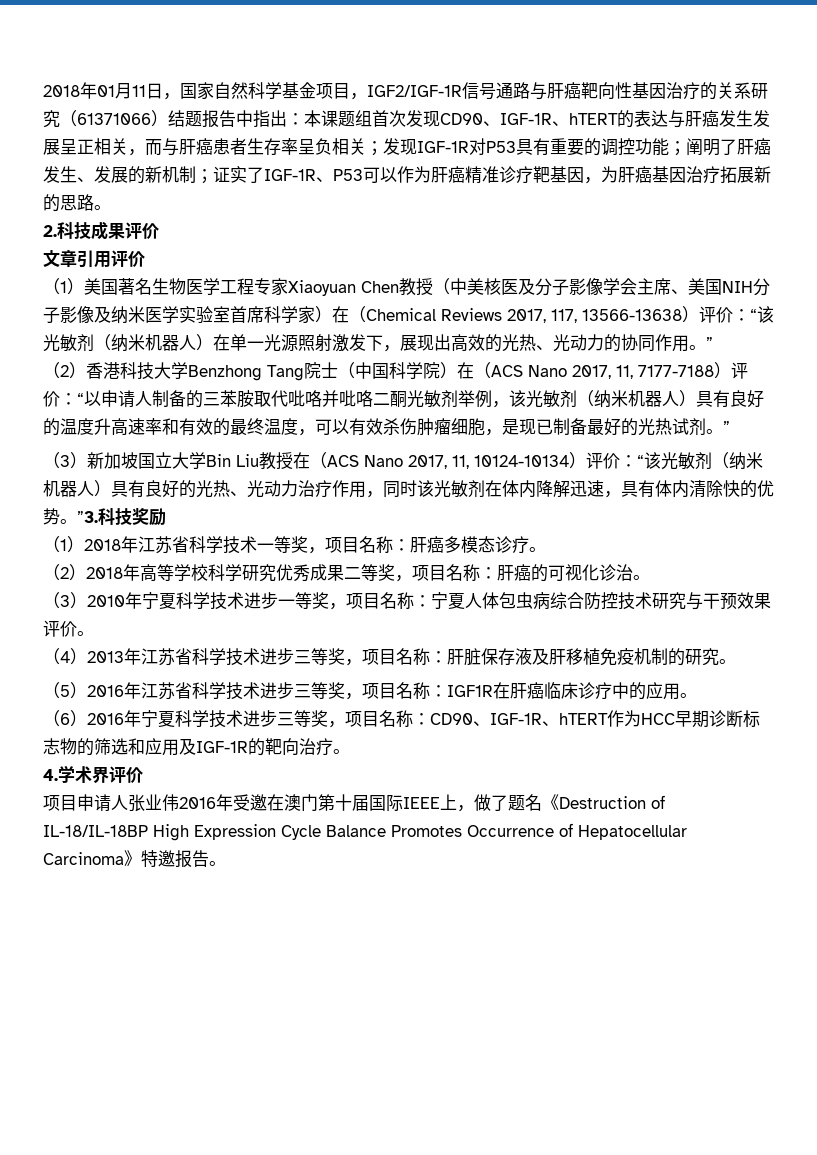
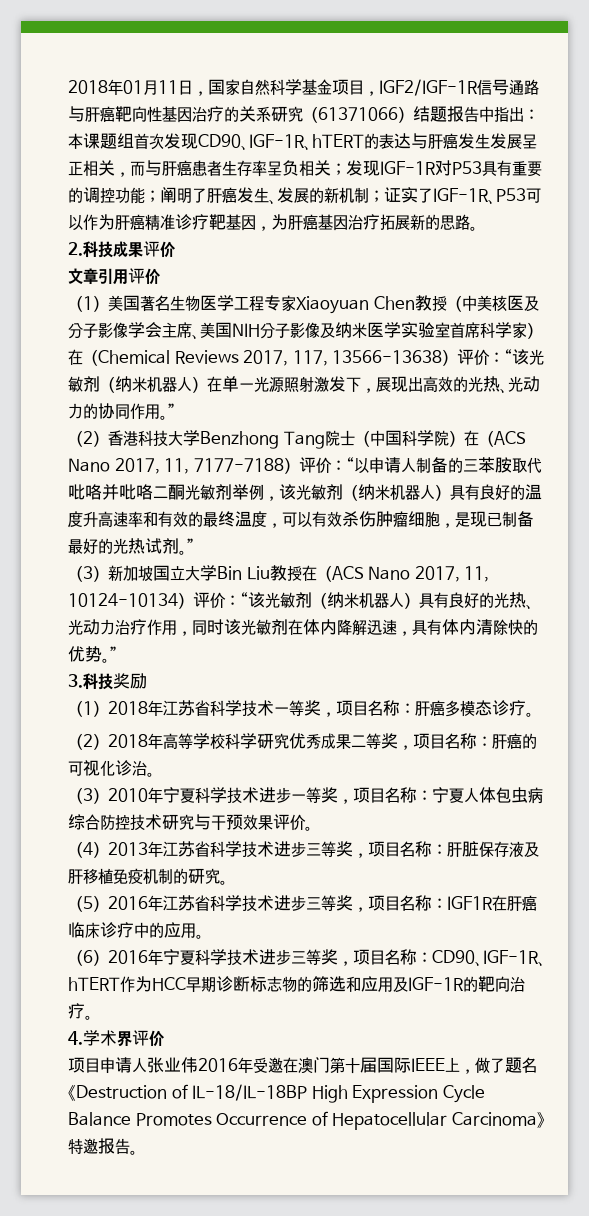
[77,511,98,523] ”3. -> [110,646,118,660] [68,674,83,688] ” // 3.

